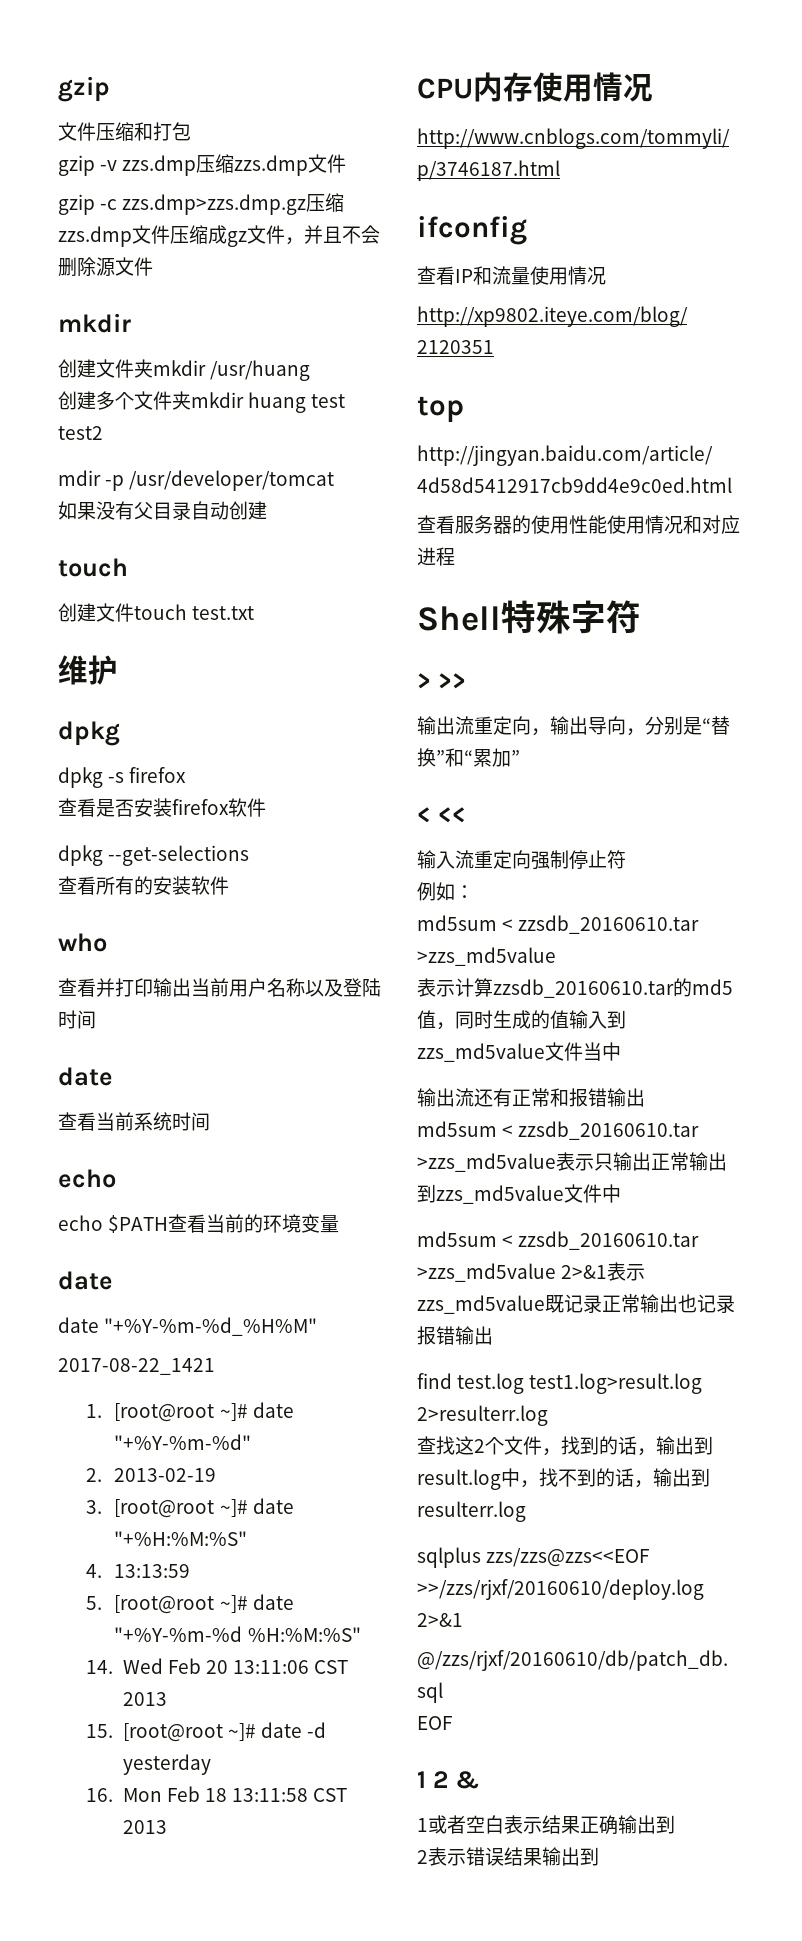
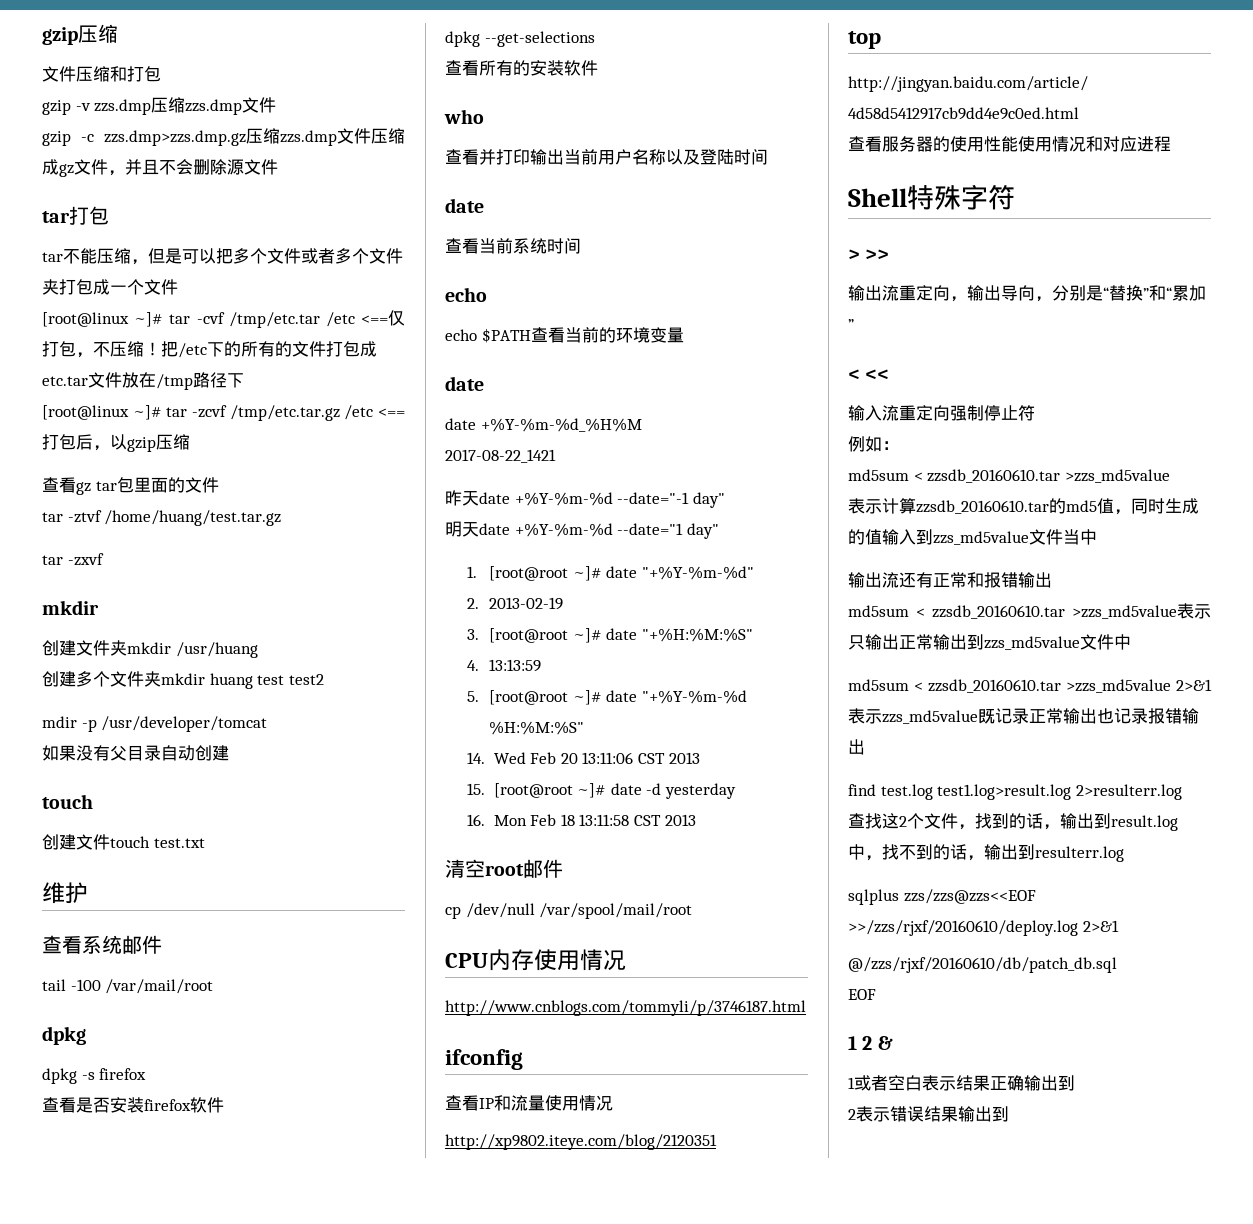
[58,76,110,102] gzip -> [42,24,118,45] gzip压缩
(153, 266) none -> [42,206,109,225] [42,248,403,265] [42,279,178,295] [42,310,405,328] [42,341,377,358] [42,372,244,390] [42,405,405,421] [42,434,190,452] [42,477,219,495] [42,510,282,526] [42,553,104,566] // tar打包 // tar不能压缩，但是可以把多个文件或者多个文件夹打包成一个文件 // [root@linux ~]# tar -cvf /tmp/etc.tar /etc <==仅打包，不压缩！把/etc下的所有的文件打包成etc.tar文件放在/tmp路径下 // [root@linux ~]# tar -zcvf /tmp/etc.tar.gz /etc <==打包后，以gzip压缩 // 查看gz tar包里面的文件 // tar -ztvf /home/huang/test.tar.gz // tar -zxvf
(118, 670) none -> [42,935,162,954] [42,979,214,994] // 查看系统邮件 // tail -100 /var/mail/root
[104,1317,318,1336] "+%Y-%m-%d_%H%M" -> [480,418,642,432] +%Y-%m-%d_%H%M
(215, 1366) none -> [445,490,725,508] [445,521,719,539] // 昨天date +%Y-%m-%d --date="-1 day" // 明天date +%Y-%m-%d --date="1 day"
(167, 1827) none -> [445,859,563,878] [445,903,693,919] // 清空root邮件 // cp /dev/null /var/spool/mail/root

